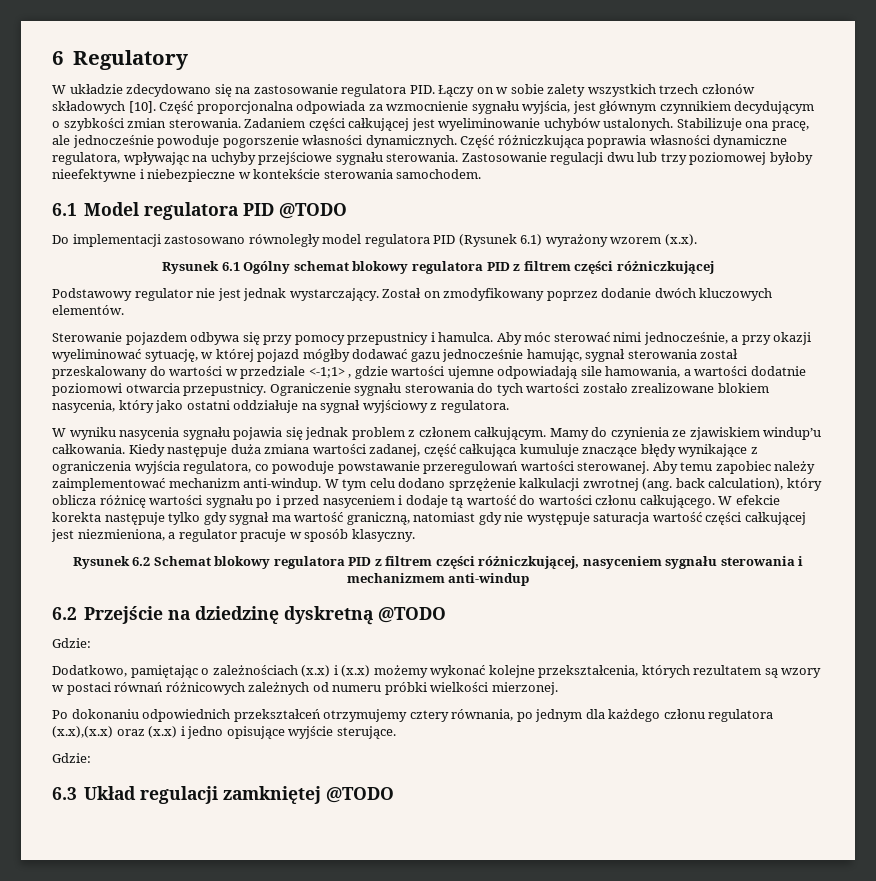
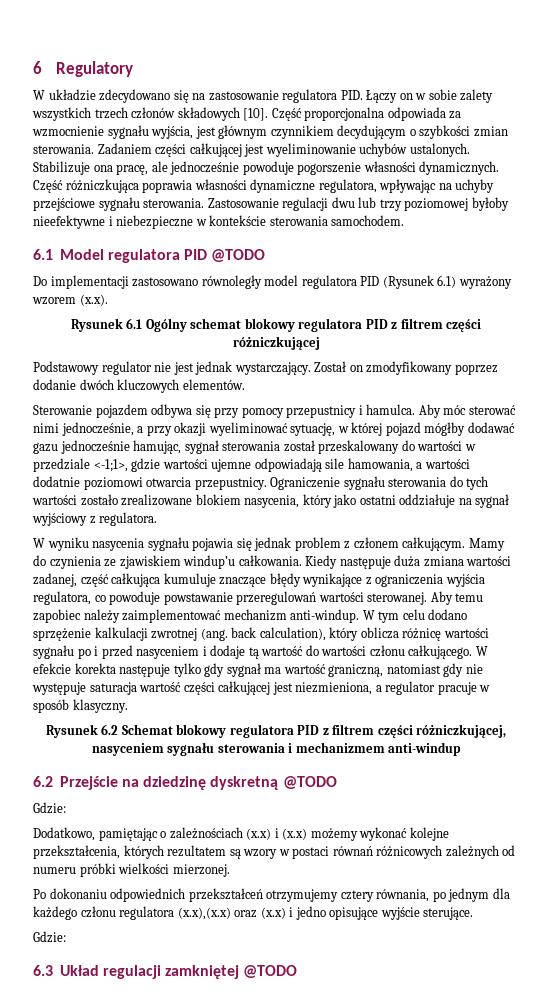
[308,367,352,378] <-1;1> , -> [93,459,128,472] <-1;1>,

